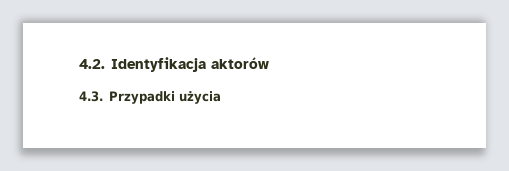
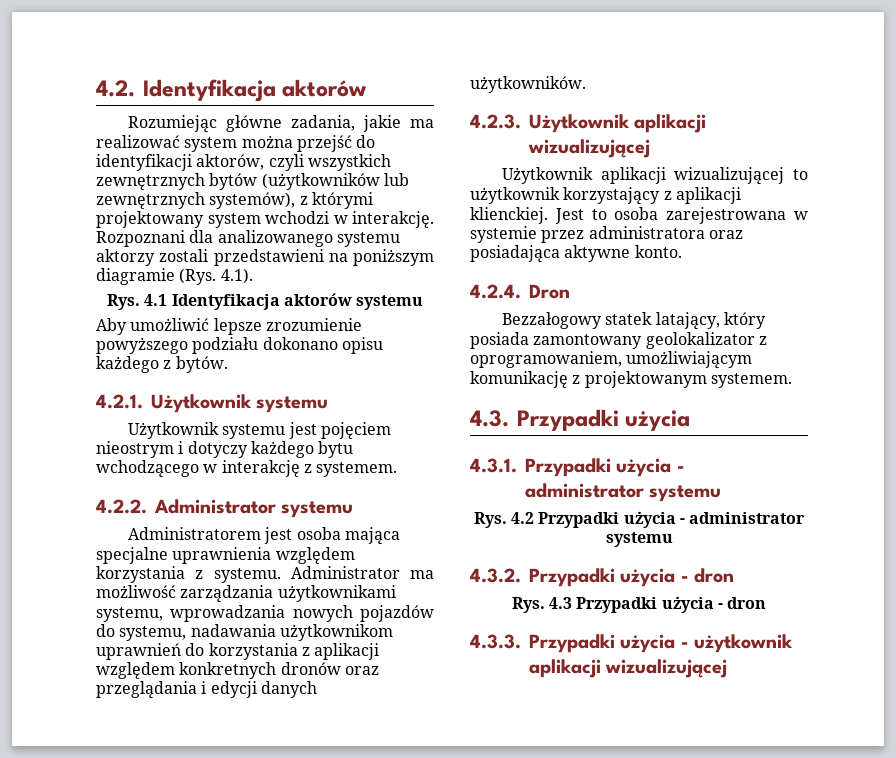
[79,91,222,104] 4.3. Przypadki użycia -> [128,115,435,133] [96,135,376,152] [96,154,391,171] [96,173,409,190] [96,192,373,209] [96,211,434,228] [96,230,400,247] [96,249,434,266] [96,268,253,285] [106,293,424,310] [96,318,362,335] [96,337,383,354] [96,356,228,373] [96,394,329,413] [128,422,392,439] [96,441,354,458] [96,460,398,478] [96,499,354,518] [128,527,401,545] [96,547,355,564] [96,566,434,583] [96,585,396,603] [96,605,434,622] [96,624,393,641] [96,643,380,660] [96,662,379,679] [96,681,317,699] [470,76,586,93] [470,114,707,133] [528,139,650,158] [502,167,808,185] [470,187,741,205] [470,207,808,224] [470,226,743,243] [470,245,682,263] [470,284,570,299] [502,312,767,330] [470,332,767,349] [470,351,753,369] [470,371,792,388] [470,409,691,431] [470,458,685,477] [525,483,722,502] [473,511,806,528] [605,532,673,547] [470,568,735,587] [511,596,767,613] [470,634,794,653] [529,659,728,678] Rozumiejąc główne zadania, jakie ma realizować system można przejść do identyfikacji aktorów, czyli wszystkich zewnętrznych bytów (użytkowników lub zewnętrznych systemów), z którymi projektowany system wchodzi w interakcję. Rozpoznani dla analizowanego systemu aktorzy zostali przedstawieni na poniższym diagramie (Rys. 4.1). // Rys. 4.1 Identyfikacja aktorów systemu // Aby umożliwić lepsze zrozumienie powyższego podziału dokonano opisu każdego z bytów. // 4.2.1. Użytkownik systemu // Użytkownik systemu jest pojęciem nieostrym i dotyczy każdego bytu wchodzącego w interakcję z systemem. // 4.2.2. Administrator systemu // Administratorem jest osoba mająca specjalne uprawnienia względem korzystania z systemu. Administrator ma możliwość zarządzania użytkownikami systemu, wprowadzania nowych pojazdów do systemu, nadawania użytkownikom uprawnień do korzystania z aplikacji względem konkretnych dronów oraz przeglądania i edycji danych użytkowników. // 4.2.3. Użytkownik aplikacji wizualizującej // Użytkownik aplikacji wizualizującej to użytkownik korzystający z aplikacji klienckiej. Jest to osoba zarejestrowana w systemie przez administratora oraz posiadająca aktywne konto. // 4.2.4. Dron // Bezzałogowy statek latający, który posiada zamontowany geolokalizator z oprogramowaniem, umożliwiającym komunikację z projektowanym systemem. // 4.3. Przypadki użycia // 4.3.1. Przypadki użycia - administrator systemu // Rys. 4.2 Przypadki użycia - administrator systemu // 4.3.2. Przypadki użycia - dron // Rys. 4.3 Przypadki użycia - dron // 4.3.3. Przypadki użycia - użytkownik aplikacji wizualizującej

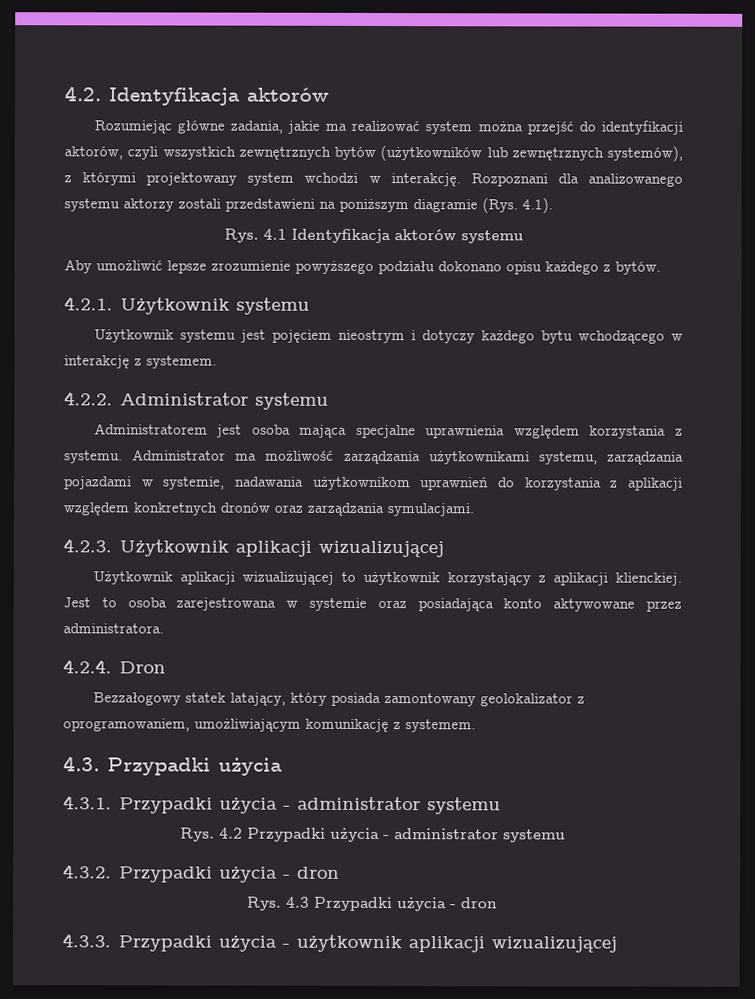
[170,605,434,622] [96,624,187,641] wprowadzania nowych pojazdów do systemu, -> [607,451,684,465] [64,476,226,490] zarządzania pojazdami w systemie,
[96,681,317,699] [470,76,586,93] przeglądania i edycji danych użytkowników. -> [307,502,474,517] zarządzania symulacjami.
[541,226,743,243] [470,245,682,263] przez administratora oraz posiadająca aktywne konto. -> [377,598,682,612] [63,623,164,634] oraz posiadająca konto aktywowane przez administratora.
[584,371,707,388] projektowanym -> (401, 726) none

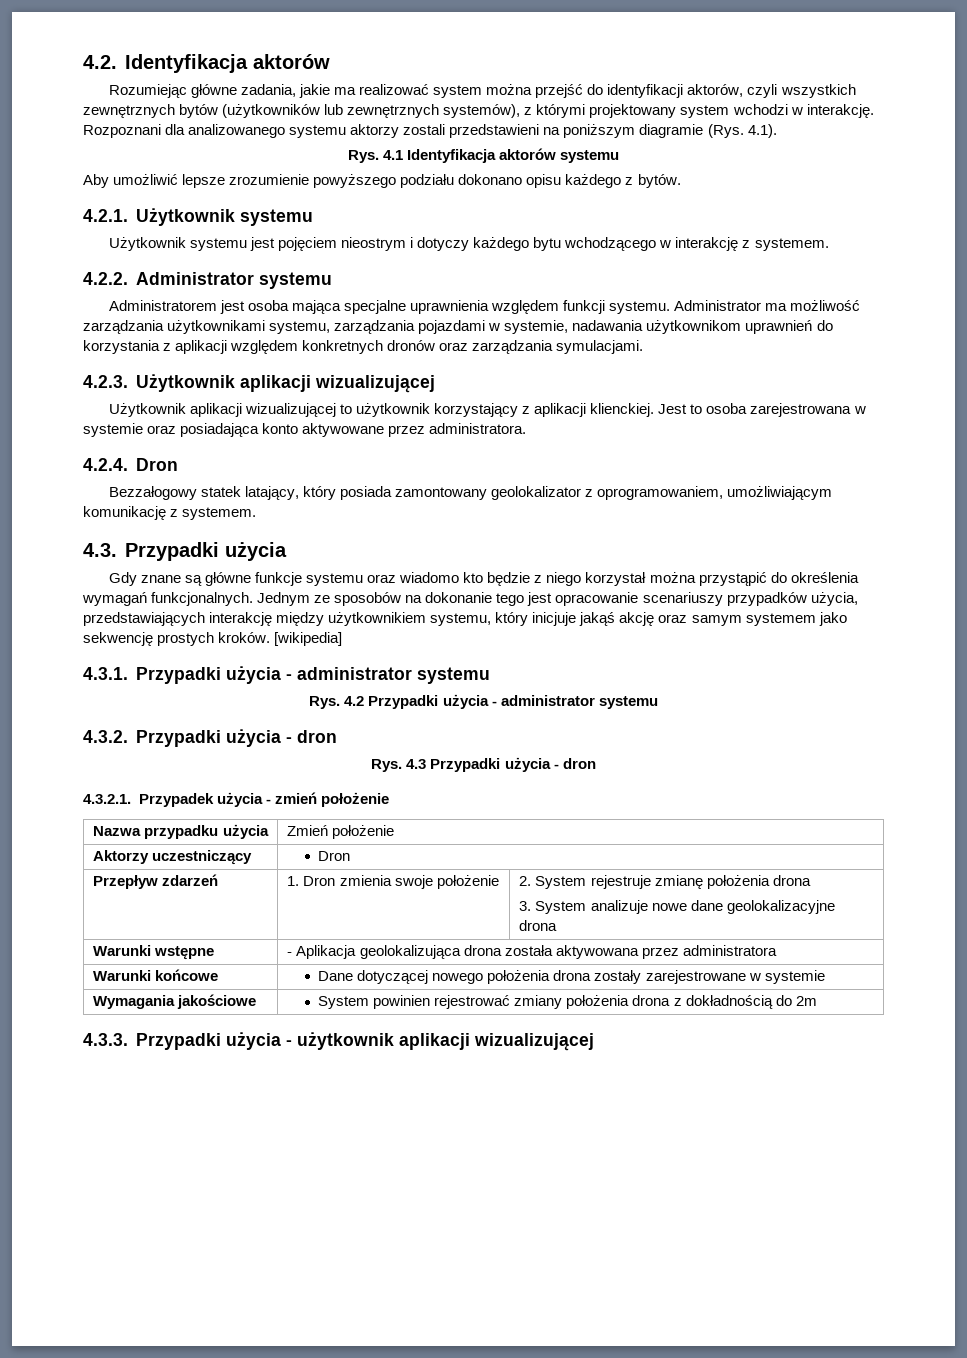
[589,425,684,439] korzystania z -> [563,300,606,314] funkcji
(283, 766) none -> [108,572,859,586] [82,592,858,606] [83,612,847,626] [83,632,343,646] // Gdy znane są główne funkcje systemu oraz wiadomo kto będzie z niego korzystał można przystąpić do określenia wymagań funkcjonalnych. Jednym ze sposobów na dokonanie tego jest opracowanie scenariuszy przypadków użycia, przedstawiających interakcję między użytkownikiem systemu, który inicjuje jakąś akcję oraz samym systemem jako sekwencję prostych kroków. [wikipedia]
(498, 903) none -> [83,792,389,807] [93,824,269,839] [287,825,395,839] [93,850,253,865] [318,851,351,861] [93,874,219,889] [287,875,499,889] [519,875,811,889] [519,900,835,914] [519,920,558,931] [93,945,215,960] [287,945,777,959] [93,969,219,981] [318,970,825,984] [93,994,257,1009] [318,995,817,1009] // 4.3.2.1. Przypadek użycia - zmień położenie // Nazwa przypadku użycia | Zmień położenie // Aktorzy uczestniczący | Dron // Przepływ zdarzeń | 1. Dron zmienia swoje położenie | 2. System rejestruje zmianę położenia drona // 3. System analizuje nowe dane geolokalizacyjne drona // Warunki wstępne | - Aplikacja geolokalizująca drona została aktywowana przez administratora // Warunki końcowe | Dane dotyczącej nowego położenia drona zostały zarejestrowane w systemie // Wymagania jakościowe | System powinien rejestrować zmiany położenia drona z dokładnością do 2m

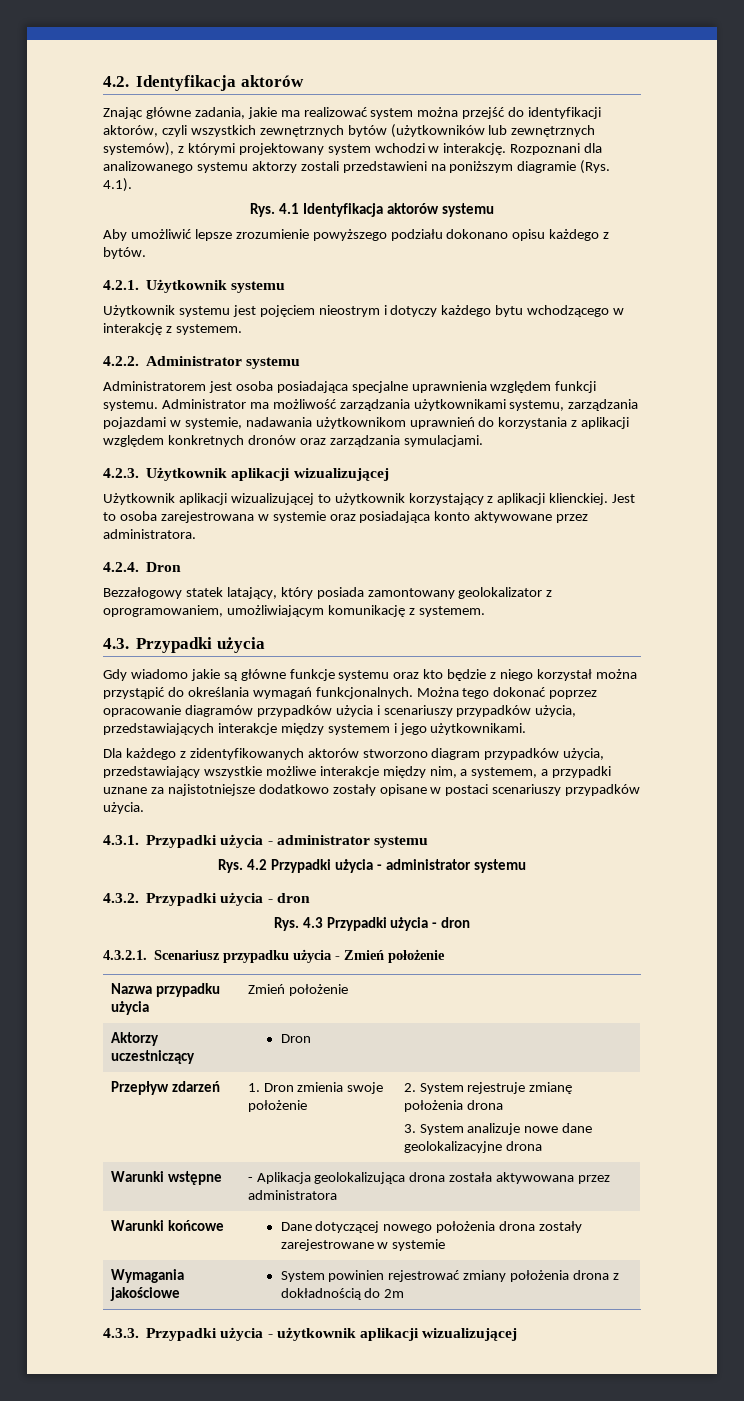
[108,84,187,98] Rozumiejąc -> [103,107,143,119] Znając
[292,300,342,314] mająca -> [276,381,348,393] posiadająca
[140,575,181,583] znane -> [130,669,220,681] wiadomo jakie
[399,572,460,583] wiadomo -> (420, 675) none
[790,572,859,583] określenia -> [187,687,249,697] określania
[257,592,858,606] [83,612,847,626] [83,632,343,646] Jednym ze sposobów na dokonanie tego jest opracowanie scenariuszy przypadków użycia, przedstawiających interakcję między użytkownikiem systemu, który inicjuje jakąś akcję oraz samym systemem jako sekwencję prostych kroków. [wikipedia] -> [416,687,598,699] [103,705,577,717] [103,723,527,735] [103,748,605,760] [103,766,612,778] [103,784,641,796] [103,802,144,814] Można tego dokonać poprzez opracowanie diagramów przypadków użycia i scenariuszy przypadków użycia, przedstawiających interakcje między systemem i jego użytkownikami. // Dla każdego z zidentyfikowanych aktorów stworzono diagram przypadków użycia, przedstawiający wszystkie możliwe interakcje między nim, a systemem, a przypadki uznane za najistotniejsze dodatkowo zostały opisane w postaci scenariuszy przypadków użycia.
[138,792,317,807] Przypadek użycia - zmień -> [154,949,385,963] Scenariusz przypadku użycia - Zmień

